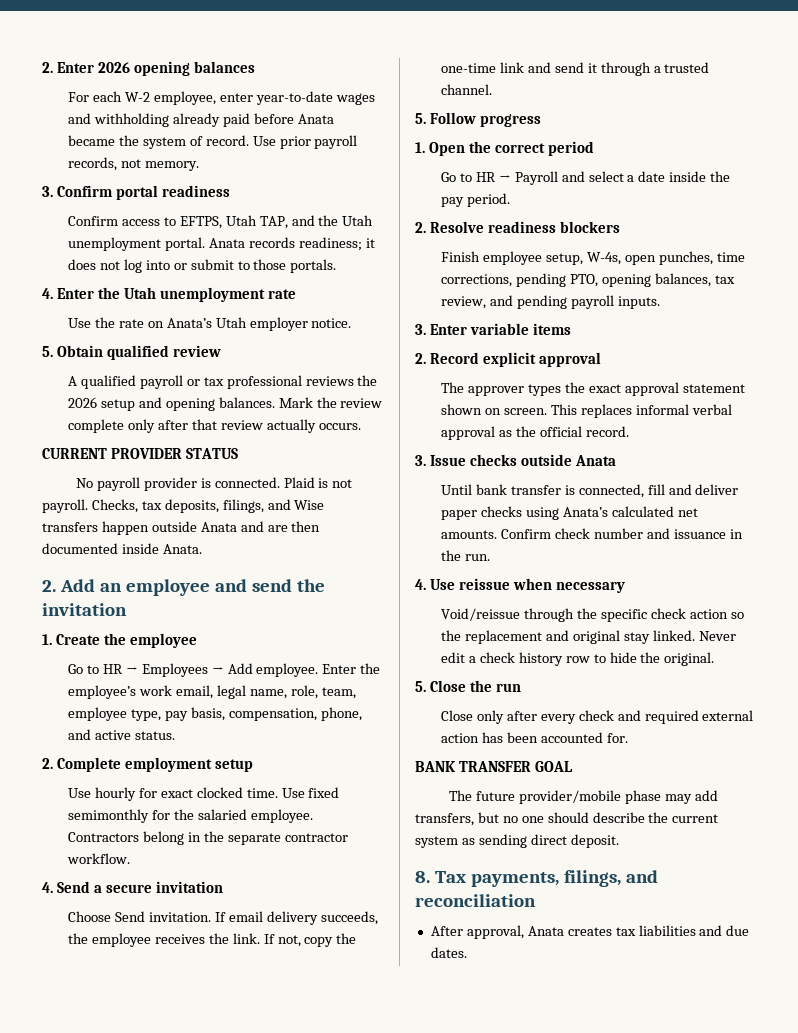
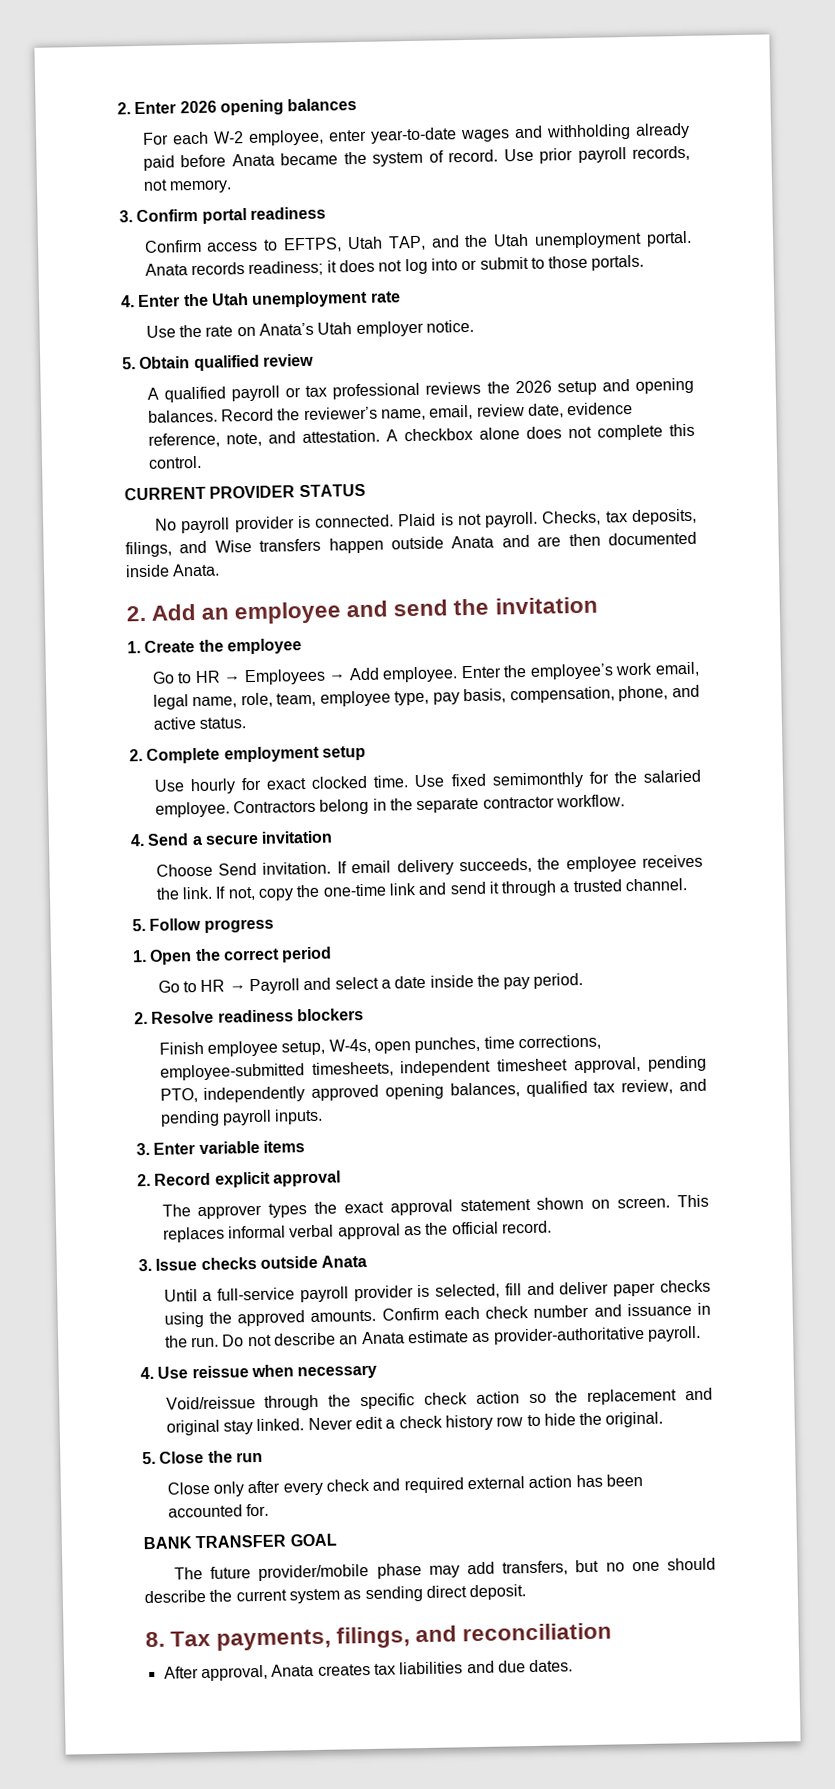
[278,397,383,408] [68,419,361,433] Mark the review complete only after that review actually occurs. -> [220,401,634,422] [147,423,695,448] [147,455,202,469] Record the reviewer’s name, email, review date, evidence reference, note, and attestation. A checkbox alone does not complete this control.
[515,273,598,287] pending PTO, -> [159,1055,707,1081] [159,1084,380,1103] employee-submitted timesheets, independent timesheet approval, pending PTO, independently approved
(711, 280) none -> [525,1080,588,1098] qualified
[475,484,644,498] bank transfer is connected, -> [202,1283,501,1303] a full-service payroll provider is selected,
[562,506,698,517] Anata’s calculated net -> [208,1310,306,1327] the approved
(551, 534) none -> [443,1306,480,1320] each
(490, 557) none -> [222,1325,701,1347] Do not describe an Anata estimate as provider-authoritative payroll.

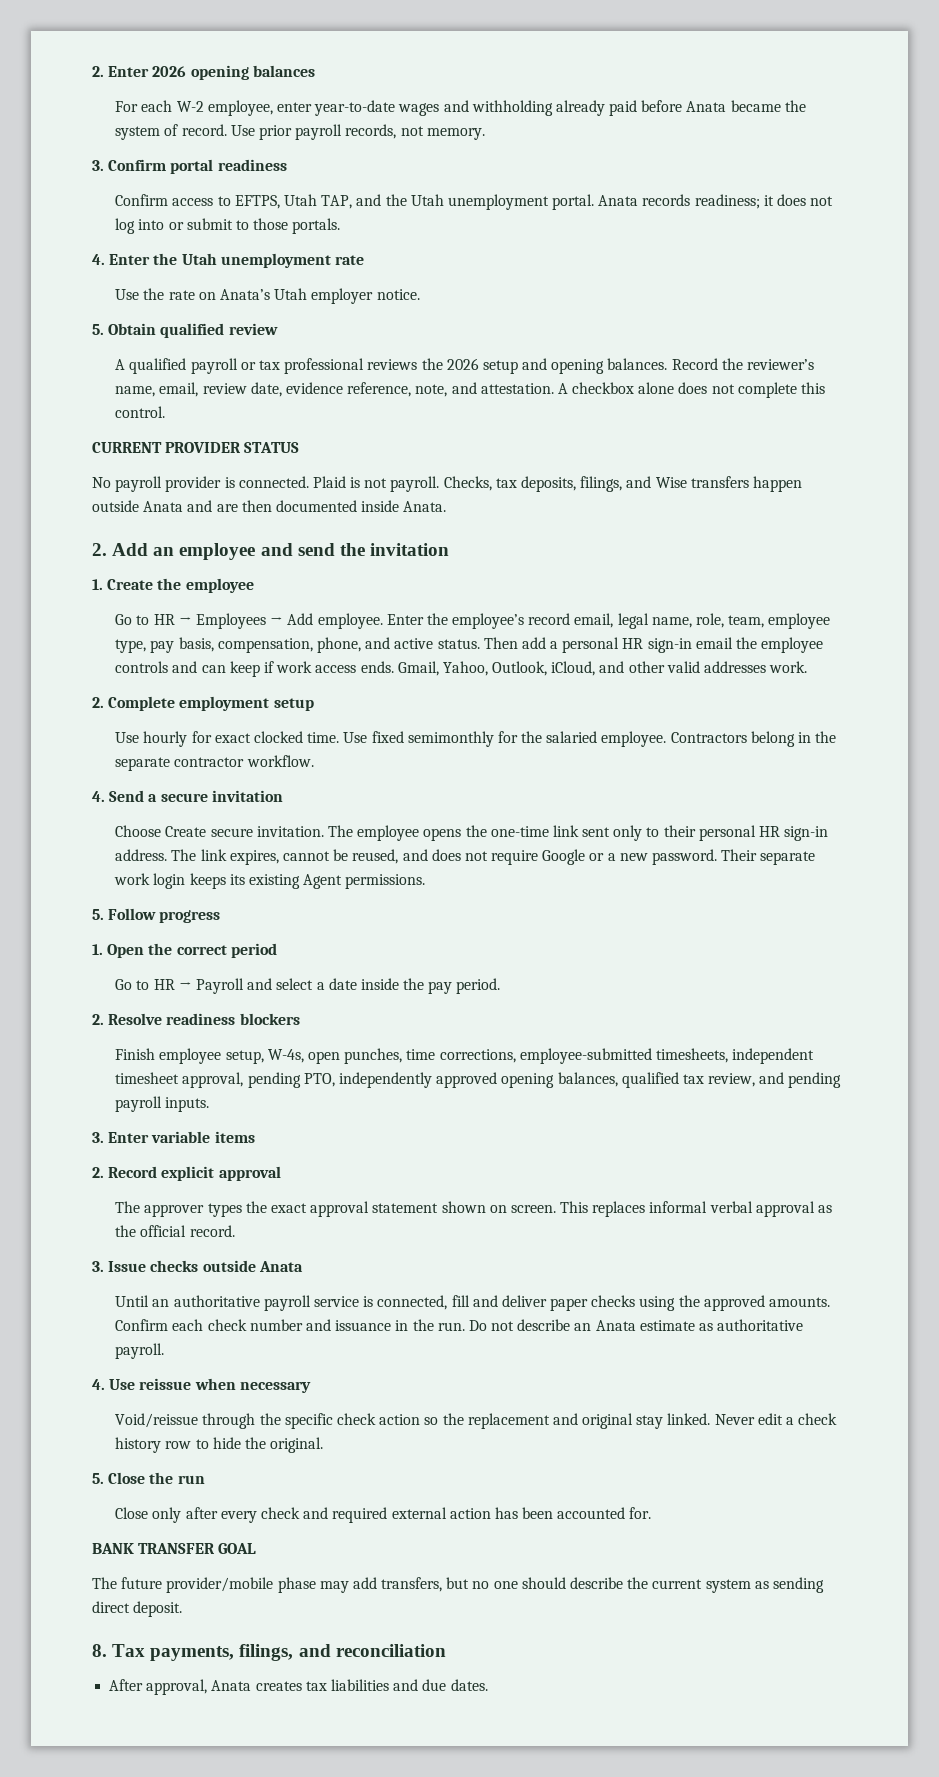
[615,662,654,676] work -> [528,613,571,625] record
(246, 723) none -> [483,637,824,653] [115,661,808,677] Then add a personal HR sign-in email the employee controls and can keep if work access ends. Gmail, Yahoo, Outlook, iCloud, and other valid addresses work.
[218,854,703,876] [155,878,688,901] Send invitation. If email delivery succeeds, the employee receives the link. If not, copy the one-time link and send it through a trusted channel. -> [165,825,829,841] [115,849,816,865] [114,873,426,889] Create secure invitation. The employee opens the one-time link sent only to their personal HR sign-in address. The link expires, cannot be reused, and does not require Google or a new password. Their separate work login keeps its existing Agent permissions.
[202,1283,501,1303] a full-service payroll provider is selected, -> [152,1295,448,1311] an authoritative payroll service is connected,
[492,1326,645,1345] provider-authoritative -> [717,1319,804,1331] authoritative

